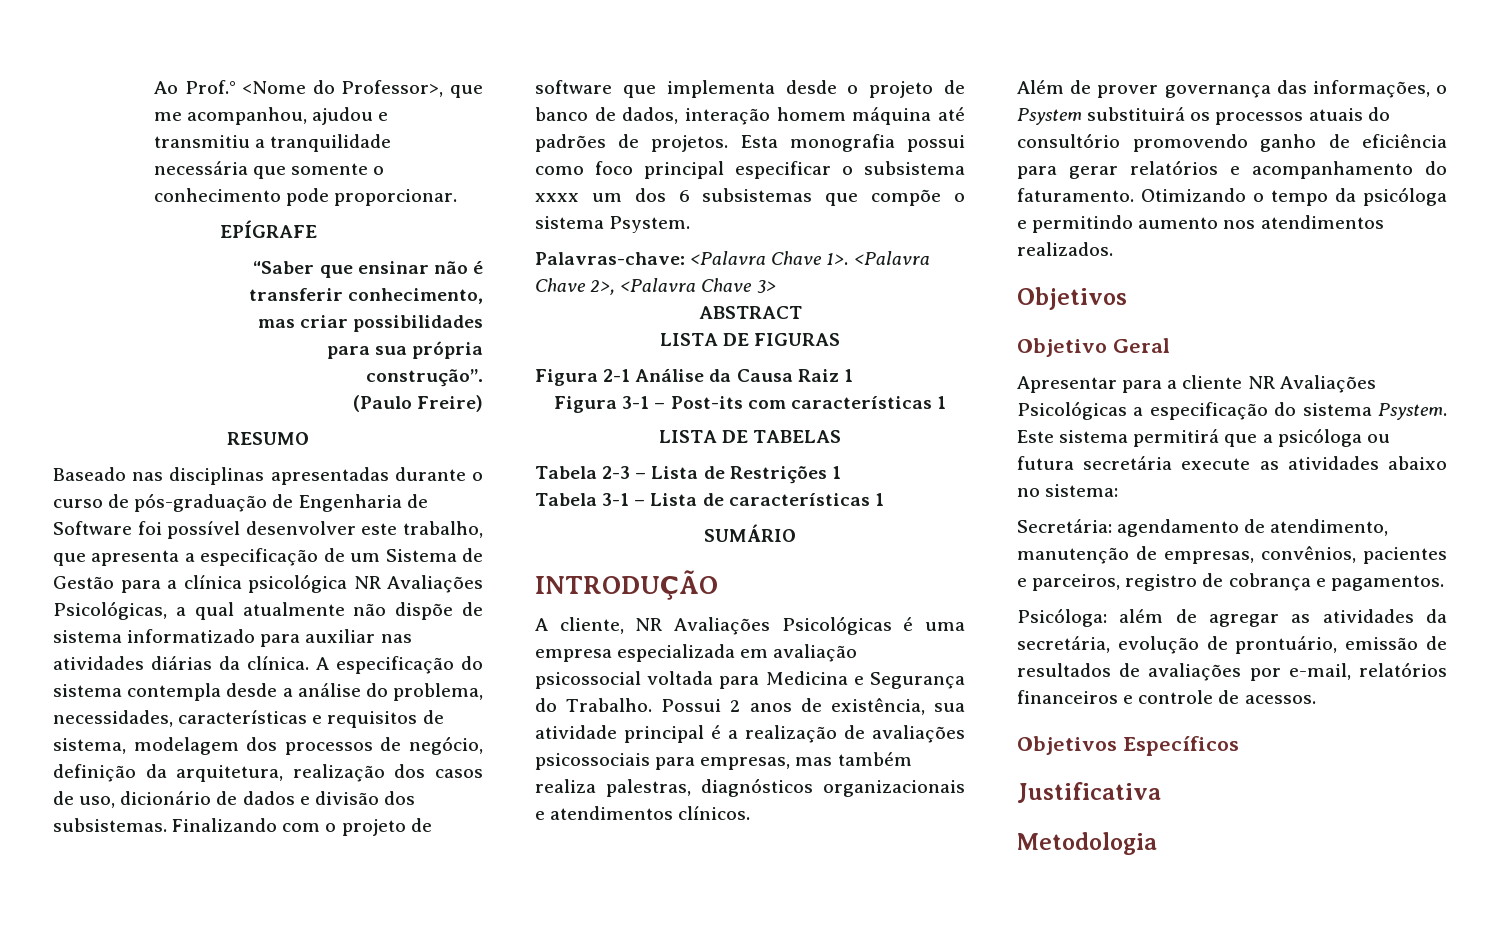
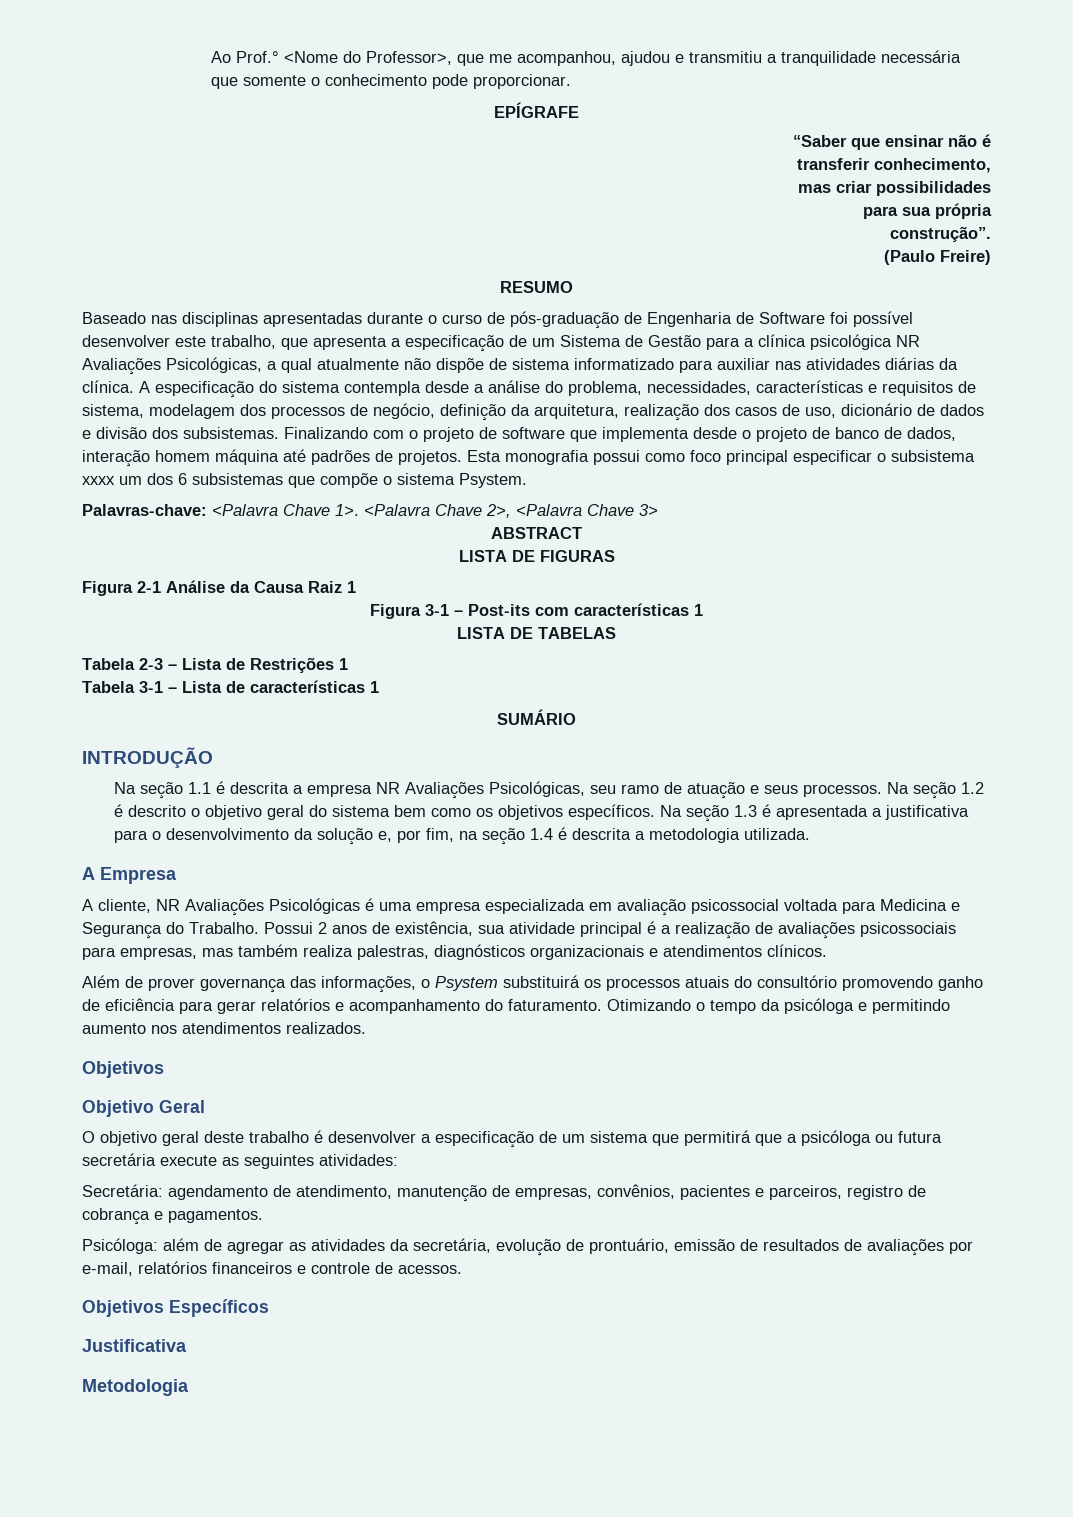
(718, 585) none -> [114,781,985,799] [114,804,970,822] [114,827,811,845] [82,867,177,884] // Na seção 1.1 é descrita a empresa NR Avaliações Psicológicas, seu ramo de atuação e seus processos. Na seção 1.2 é descrito o objetivo geral do sistema bem como os objetivos específicos. Na seção 1.3 é apresentada a justificativa para o desenvolvimento da solução e, por fim, na seção 1.4 é descrita a metodologia utilizada. // A Empresa
[1017,375,1376,393] [1017,401,1447,420] [1017,430,1129,443] Apresentar para a cliente NR Avaliações Psicológicas a especificação do sistema Psystem. Este sistema -> [82,1130,679,1148] O objetivo geral deste trabalho é desenvolver a especificação de um sistema que
[1287,456,1447,470] [1017,484,1119,497] atividades abaixo no sistema: -> [244,1154,398,1169] seguintes atividades:

